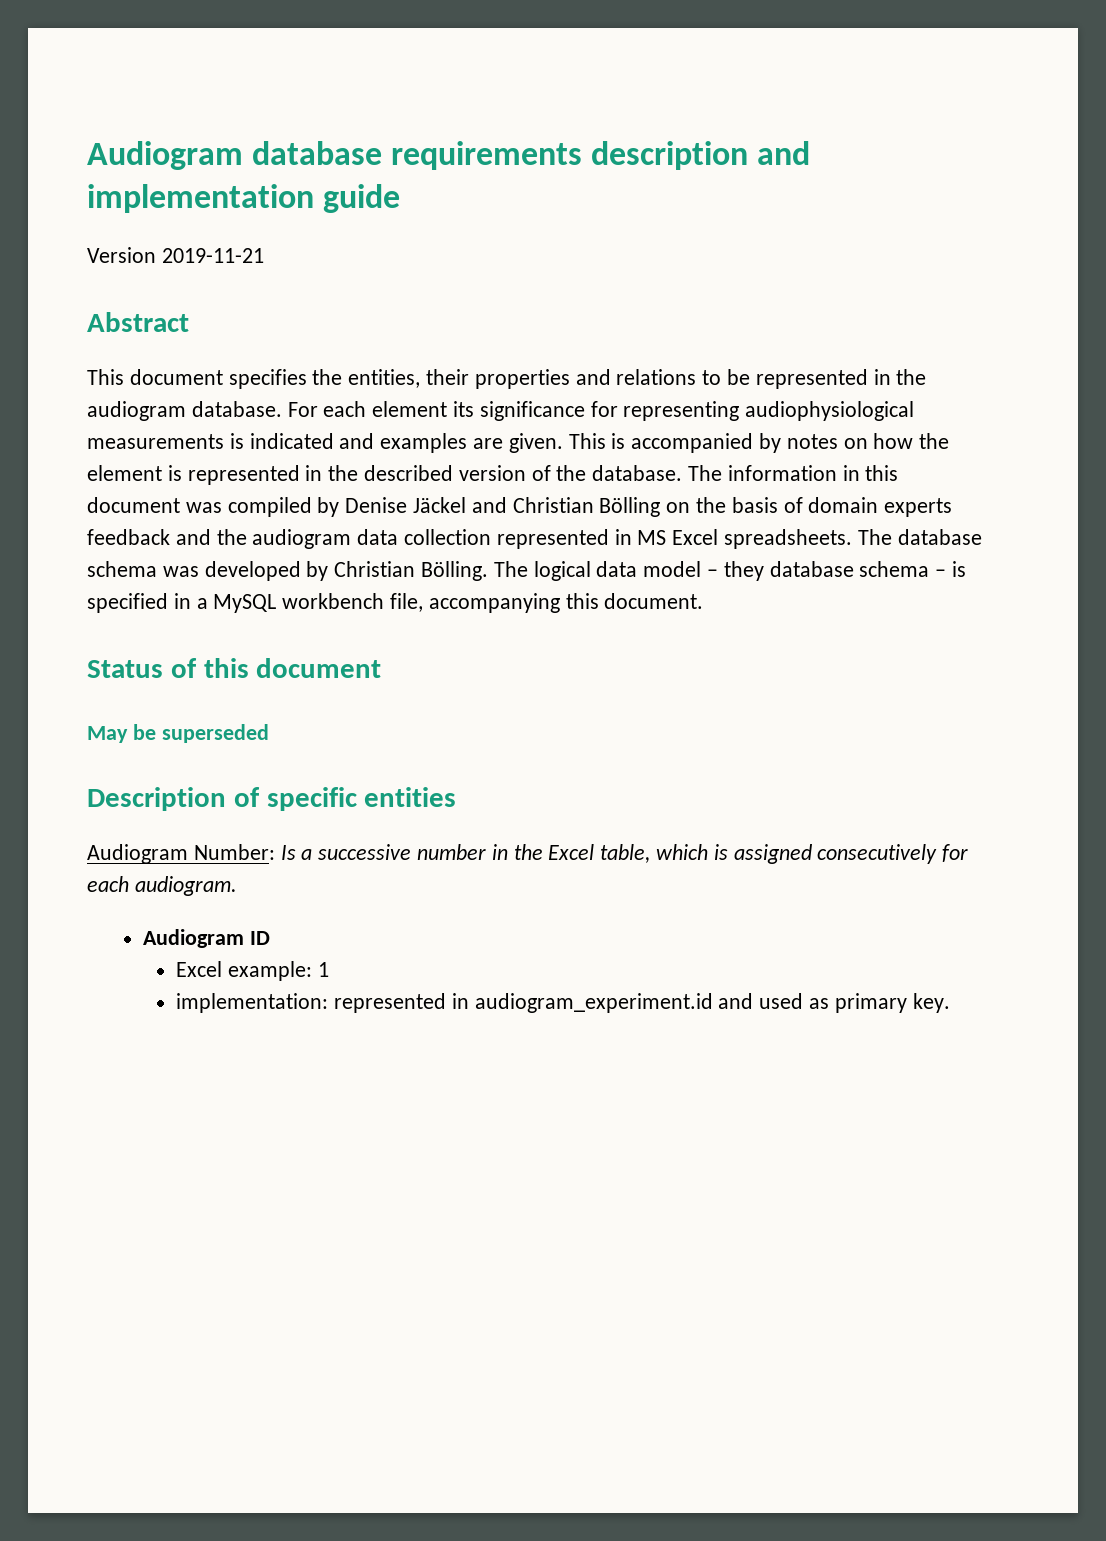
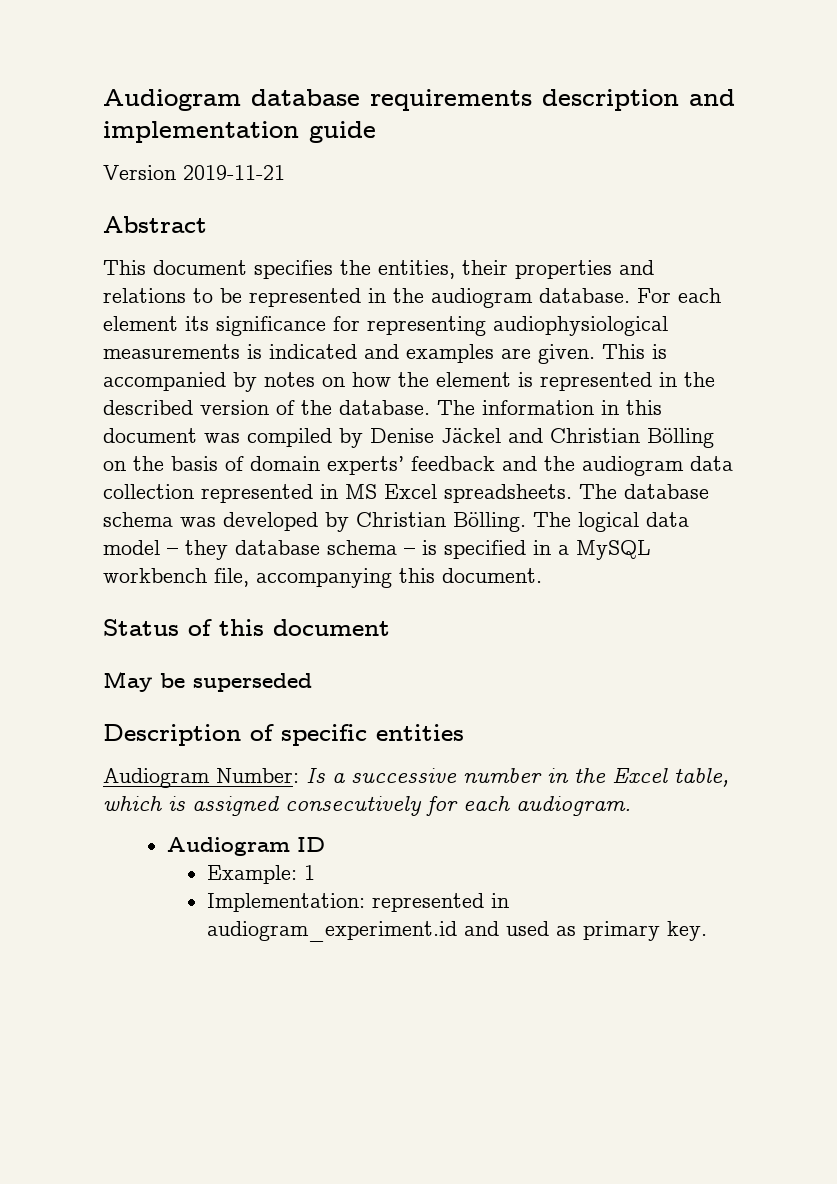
[884,498,953,517] experts -> [327,456,404,475] experts’
[176,961,313,981] Excel example: -> [207,865,298,884] Example:
[176,993,329,1013] implementation: -> [207,893,366,912] Implementation:

